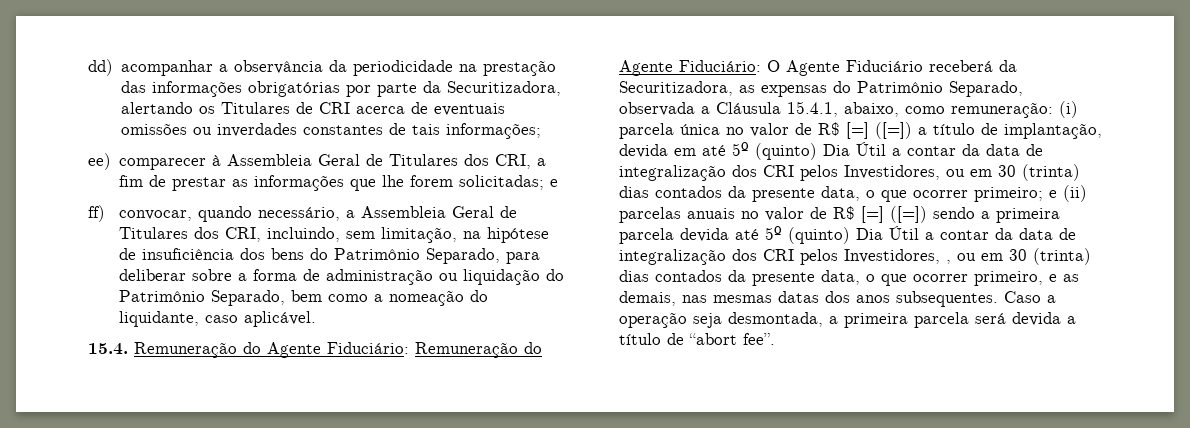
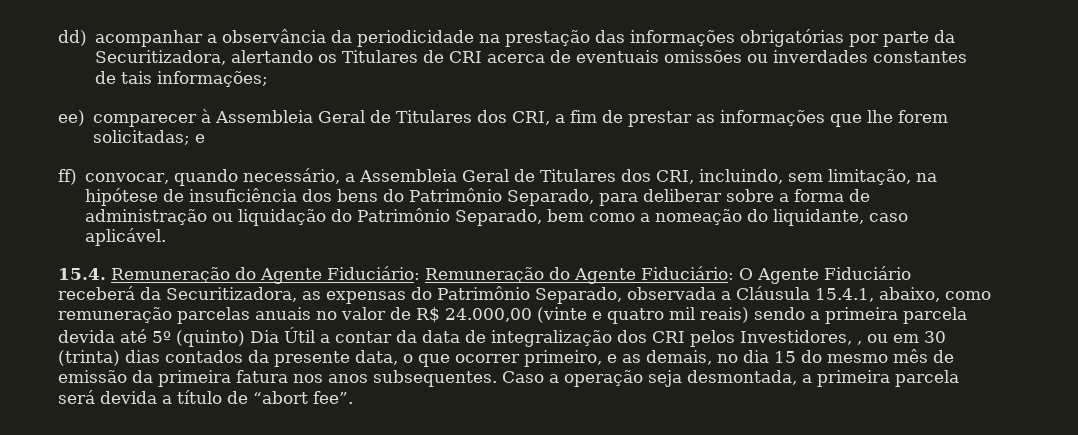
[951,101,1078,118] [619,122,1102,139] [619,142,1043,160] [619,164,1080,181] [619,185,1087,202] remuneração: (i) parcela única no valor de R$ [=] ([=]) a título de implantação, devida em até 5º (quinto) Dia Útil a contar da data de integralização dos CRI pelos Investidores, ou em 30 (trinta) dias contados da presente data, o que ocorrer primeiro; e (ii) -> [58,307,172,323] remuneração
[861,206,927,223] [=] ([=]) -> [445,307,749,324] 24.000,00 (vinte e quatro mil reais)
[682,291,850,303] nas mesmas datas dos -> [717,349,954,363] [58,370,323,387] no dia 15 do mesmo mês de emissão da primeira fatura nos

